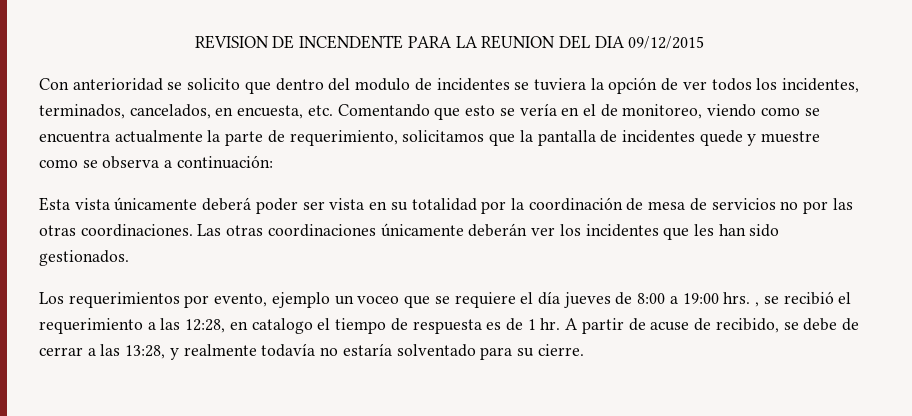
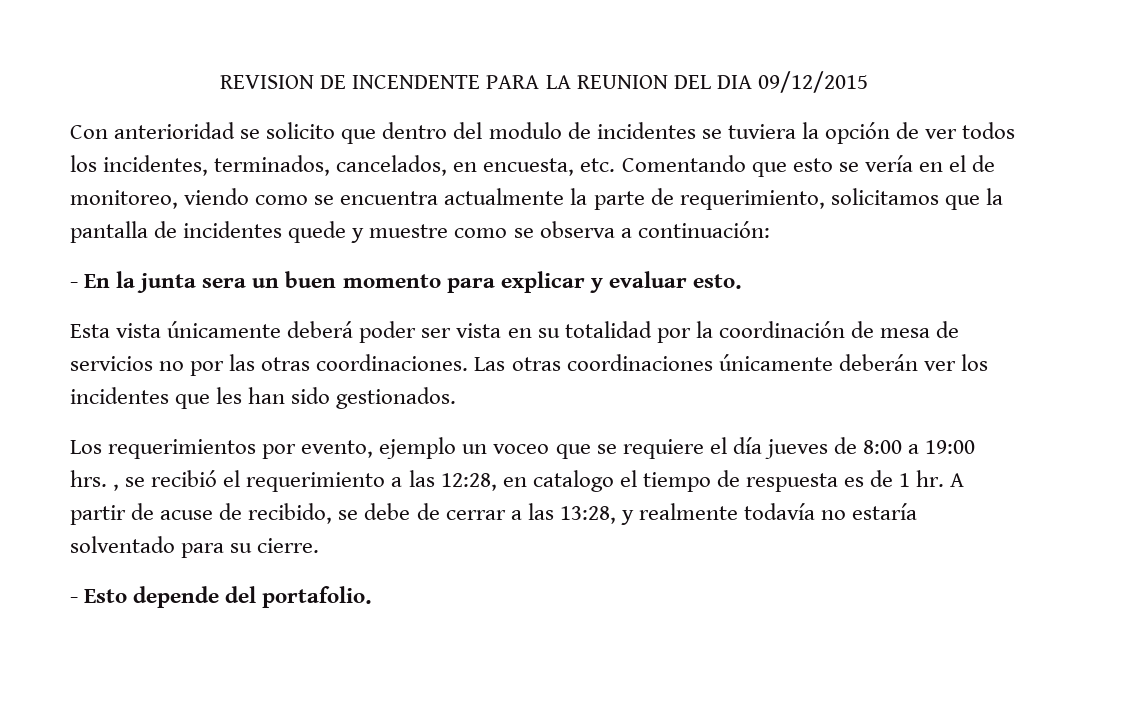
(273, 162) none -> [70,271,742,293] // - En la junta sera un buen momento para explicar y evaluar esto.
(584, 350) none -> [70,586,373,608] // - Esto depende del portafolio.

